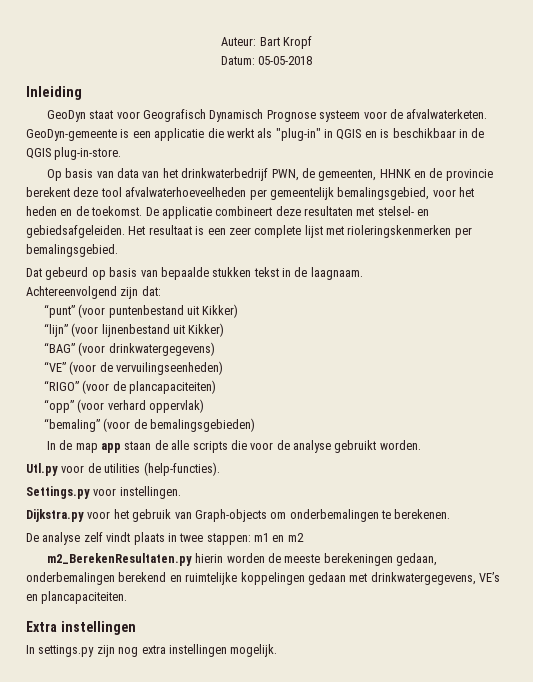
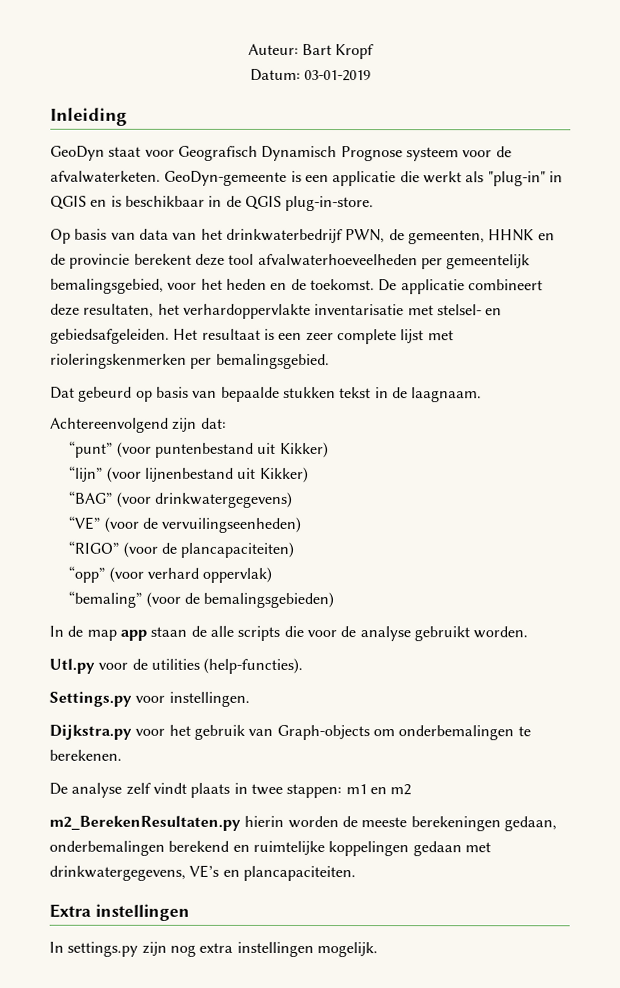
[258,56,313,65] 05-05-2018 -> [304,69,372,82] 03-01-2019
[304,206,353,216] resultaten -> [83,303,405,320] resultaten, het verhardoppervlakte inventarisatie

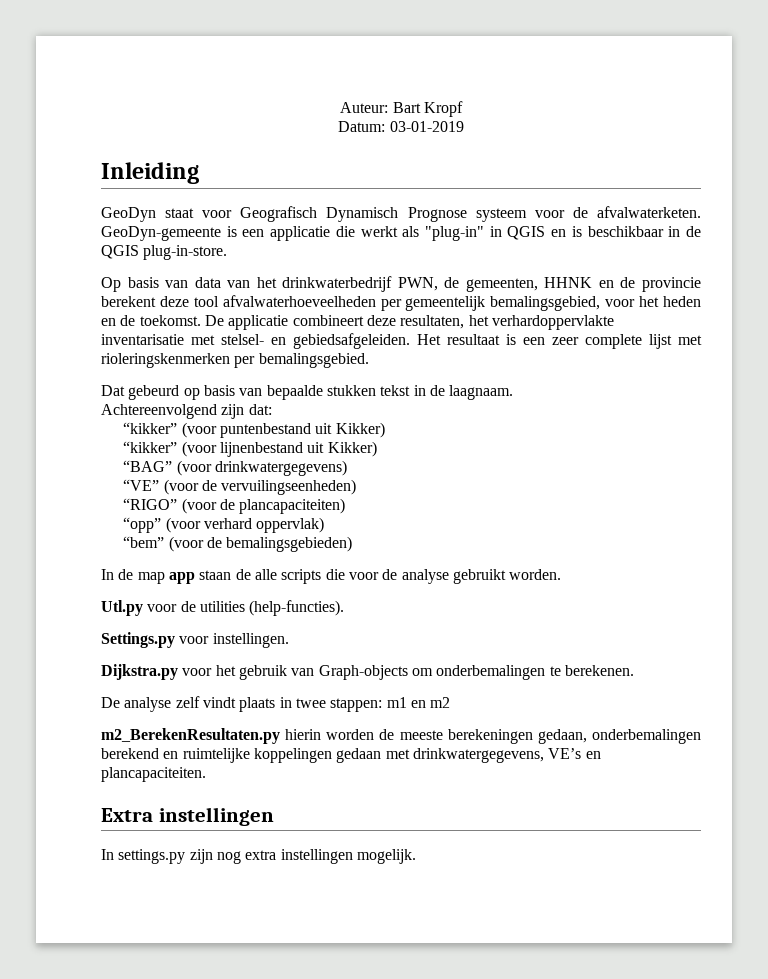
[69,440,114,458] “punt” -> [123,422,178,434] “kikker”
[69,465,104,482] “lijn” -> [123,441,178,453] “kikker”
[68,590,143,608] “bemaling” -> [123,536,165,548] “bem”

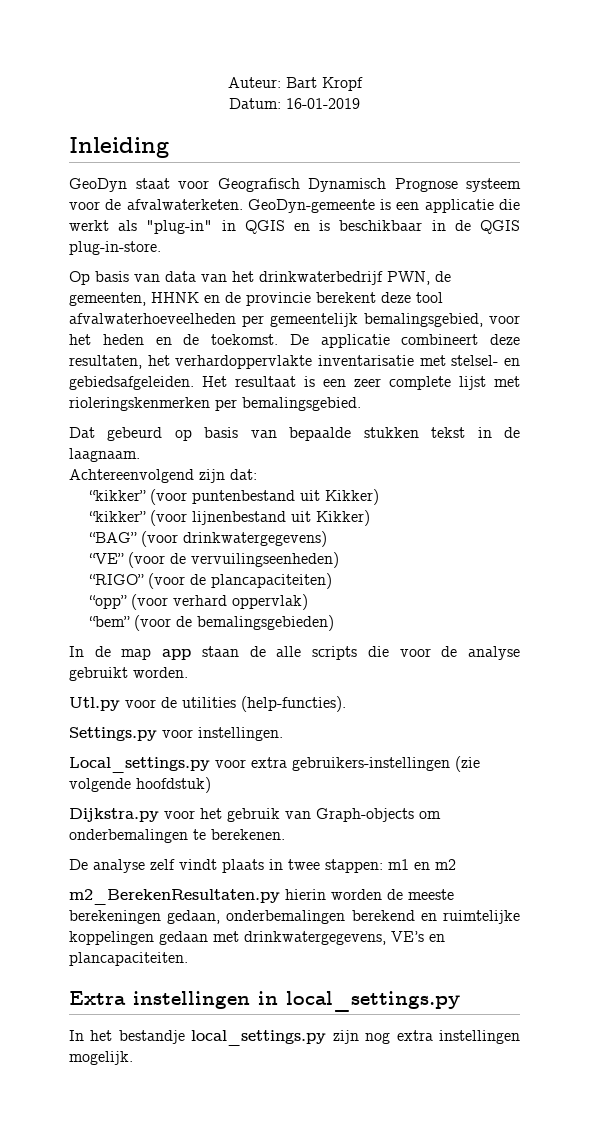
[389,121,464,132] 03-01-2019 -> [286,98,360,109] 16-01-2019
(289, 640) none -> [69,756,480,773] [69,777,211,793] // Local_settings.py voor extra gebruikers-instellingen (zie volgende hoofdstuk)
[101,849,186,864] // In settings.py -> [258,991,460,1012] [69,1030,327,1046] in local_settings.py // In het bestandje local_settings.py

